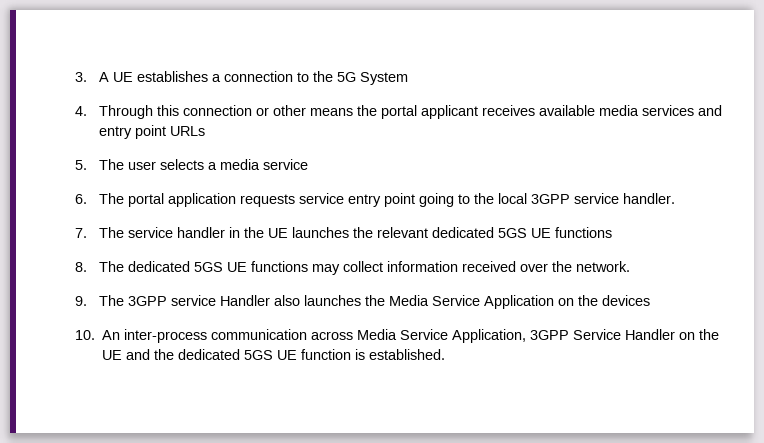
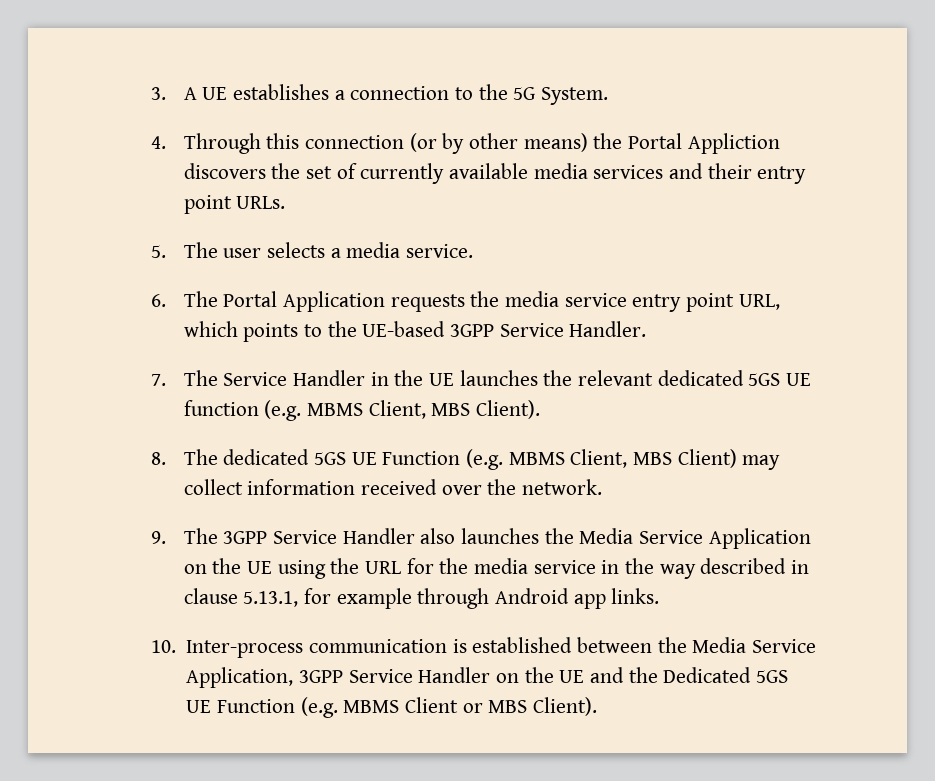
[359,72,408,85] System -> [540,87,608,105] System.
[255,105,535,119] or other means the portal applicant receives -> [409,133,780,154] [183,163,445,184] (or by other means) the Portal Appliction discovers the set of currently
[98,125,205,139] entry point URLs -> [707,163,807,184] [183,195,286,214] their entry point URLs.
[262,159,308,170] service -> [405,244,473,258] service.
[127,193,675,207] portal application requests service entry point going to the local 3GPP service handler. -> [223,291,780,312] [183,321,647,342] Portal Application requests the media service entry point URL, which points to the UE-based 3GPP Service Handler.
[127,227,225,238] service handler -> [223,370,365,386] Service Handler
[554,227,612,238] functions -> [183,400,540,421] function (e.g. MBMS Client, MBS Client).
[250,261,308,272] functions -> [382,449,737,470] Function (e.g. MBMS Client, MBS Client)
[170,295,216,306] service -> [272,530,337,544] Service
[601,295,650,306] [74,329,354,343] devices // 10. An inter-process communication across -> [246,558,809,579] [183,588,660,609] [150,637,687,658] UE using the URL for the media service in the way described in clause 5.13.1, for example through Android app links. // 10. Inter-process communication is established between the
[178,349,446,360] dedicated 5GS UE function is established. -> [663,667,788,683] [186,697,597,718] Dedicated 5GS UE Function (e.g. MBMS Client or MBS Client).

